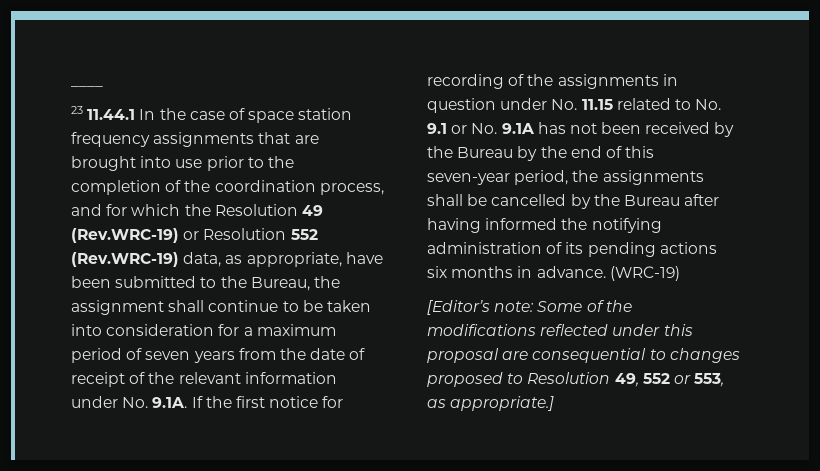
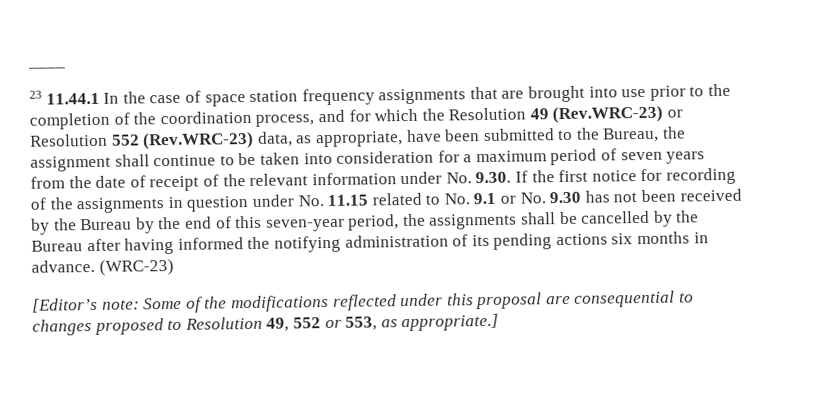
[71,228,179,243] (Rev.WRC-19) -> [552,105,664,124] (Rev.WRC-23)
[71,252,179,267] (Rev.WRC-19) -> [143,131,255,150] (Rev.WRC-23)
[152,397,188,408] 9.1A. -> [475,171,512,184] 9.30.
[501,123,535,134] 9.1A -> [549,191,582,204] 9.30
[609,266,680,281] (WRC-19) -> [98,258,174,276] (WRC-23)

